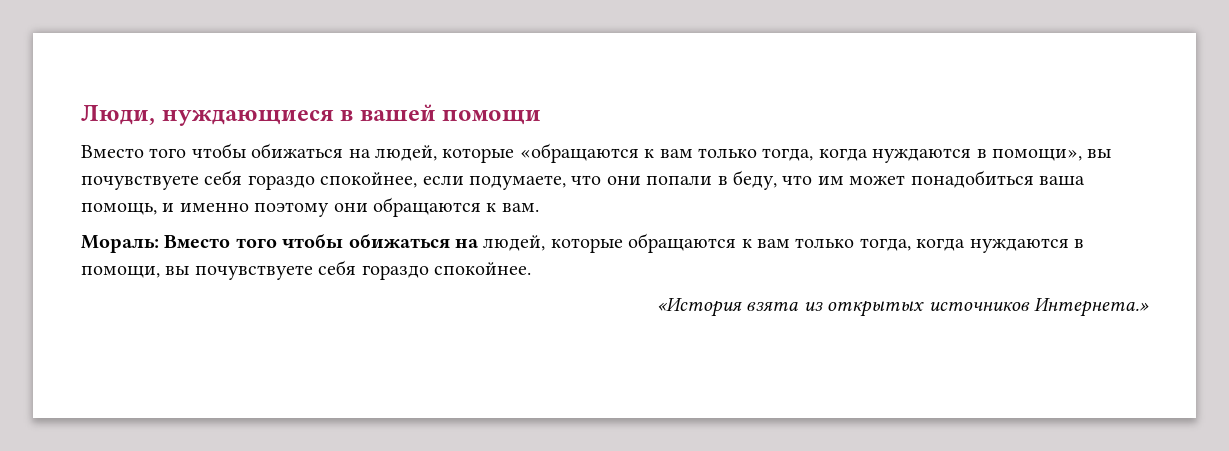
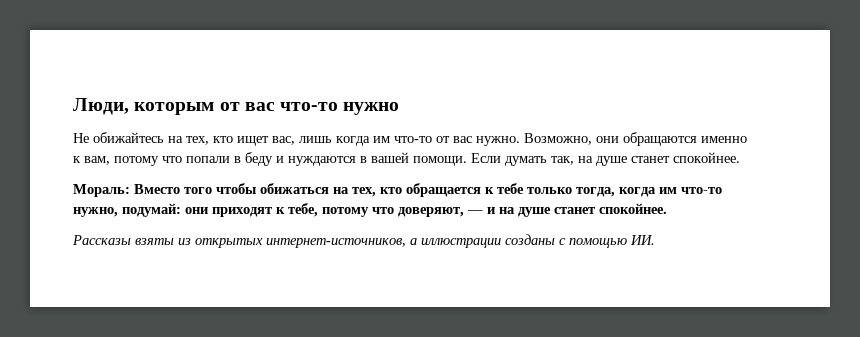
[161,104,542,126] [81,143,1112,163] [81,170,1085,190] [81,197,539,217] нуждающиеся в вашей помощи // Вместо того чтобы обижаться на людей, которые «обращаются к вам только тогда, когда нуждаются в помощи», вы почувствуете себя гораздо спокойнее, если подумаете, что они попали в беду, что им может понадобиться ваша помощь, и именно поэтому они обращаются к вам. -> [134,102,400,115] [73,132,747,146] [73,152,740,166] которым от вас что-то нужно // Не обижайтесь на тех, кто ищет вас, лишь когда им что-то от вас нужно. Возможно, они обращаются именно к вам, потому что попали в беду и нуждаются в вашей помощи. Если думать так, на душе станет спокойнее.
[483,233,1084,253] [81,260,531,280] [657,297,1149,317] людей, которые обращаются к вам только тогда, когда нуждаются в помощи, вы почувствуете себя гораздо спокойнее. // «История взята из открытых источников Интернета.» -> [352,183,722,197] [73,203,667,217] [72,234,655,248] тех, кто обращается к тебе только тогда, когда им что-то нужно, подумай: они приходят к тебе, потому что доверяют, — и на душе станет спокойнее. // Рассказы взяты из открытых интернет-источников, а иллюстрации созданы с помощью ИИ.

